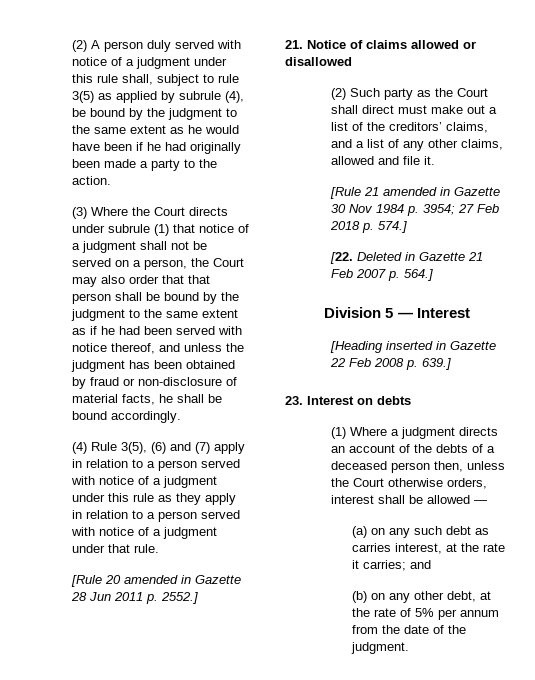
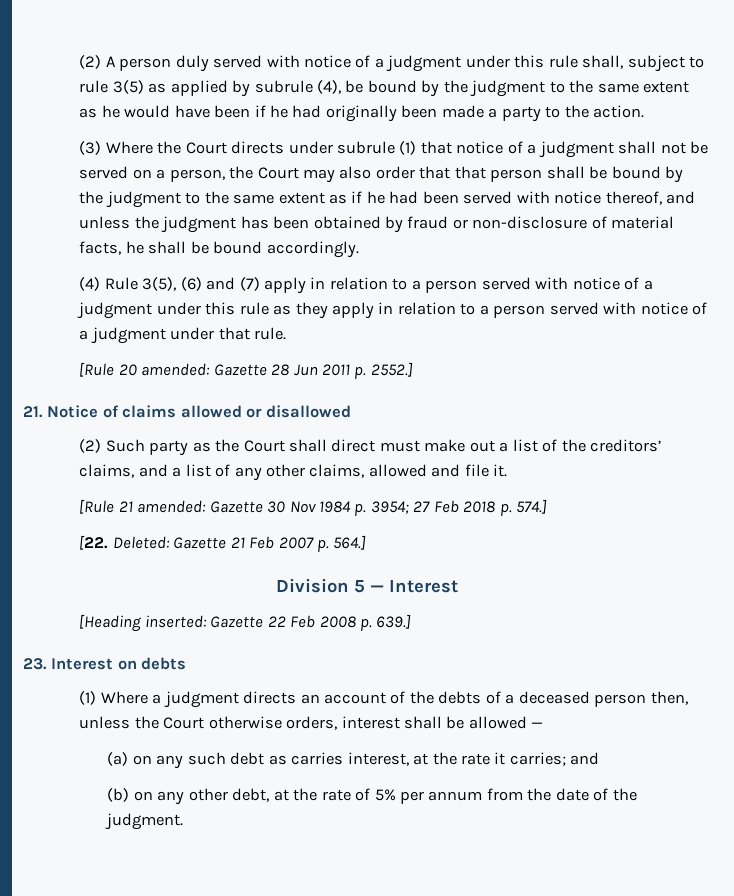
[124,575,192,584] amended in -> [141,363,211,376] amended:
[383,187,451,196] amended in -> [137,500,207,513] amended:
[357,252,416,261] Deleted in -> [112,536,170,549] Deleted:
[386,341,447,350] inserted in -> [144,615,207,628] inserted:

